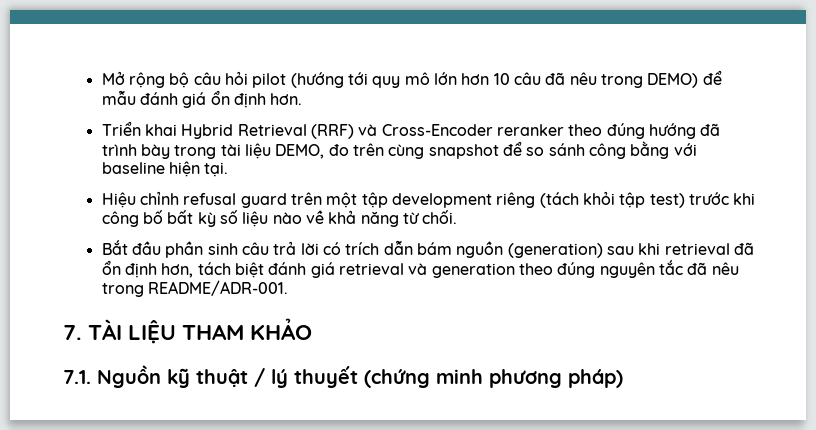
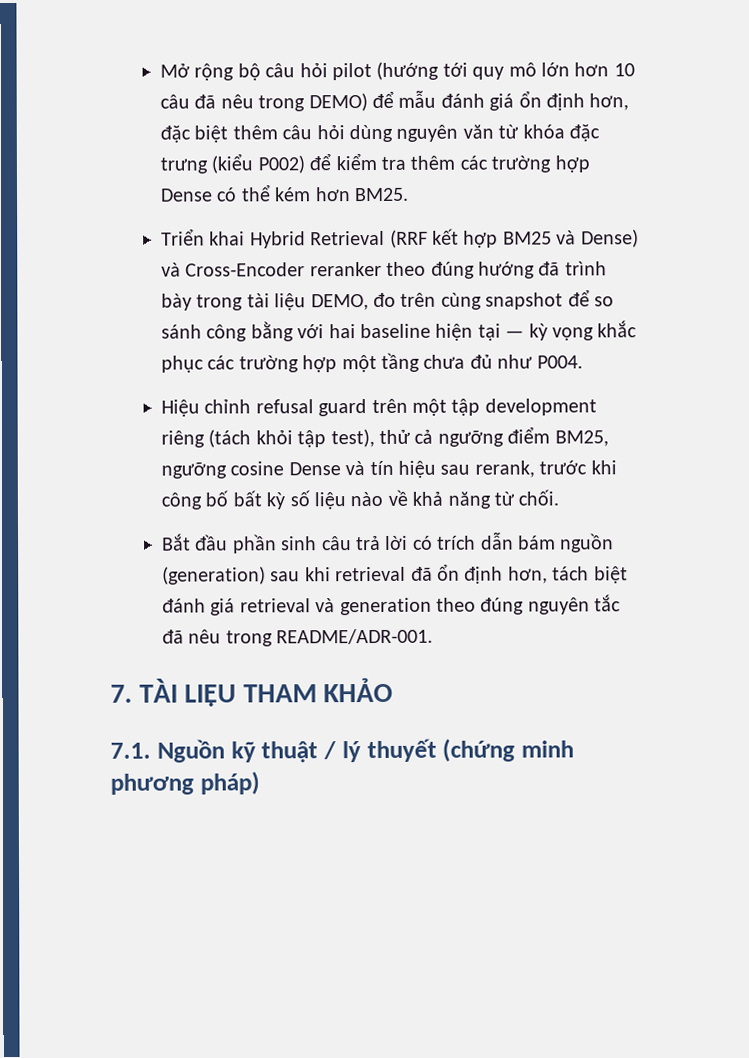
[270,93,303,105] [101,121,355,139] hơn. // Triển khai Hybrid Retrieval (RRF) -> [589,93,630,111] [159,124,600,143] [159,152,590,174] [159,184,409,202] [160,228,639,249] hơn, đặc biệt thêm câu hỏi dùng nguyên văn từ khóa đặc trưng (kiểu P002) để kiểm tra thêm các trường hợp Dense có thể kém hơn BM25. // Triển khai Hybrid Retrieval (RRF kết hợp BM25 và Dense)
(697, 149) none -> [328,324,356,339] hai
[204,162,229,177] tại. -> [477,320,638,341] [160,352,583,373] tại — kỳ vọng khắc phục các trường hợp một tầng chưa đủ như P004.
[649,193,685,208] test) -> [330,426,609,448] [160,460,535,479] test), thử cả ngưỡng điểm BM25, ngưỡng cosine Dense và tín hiệu sau rerank,

